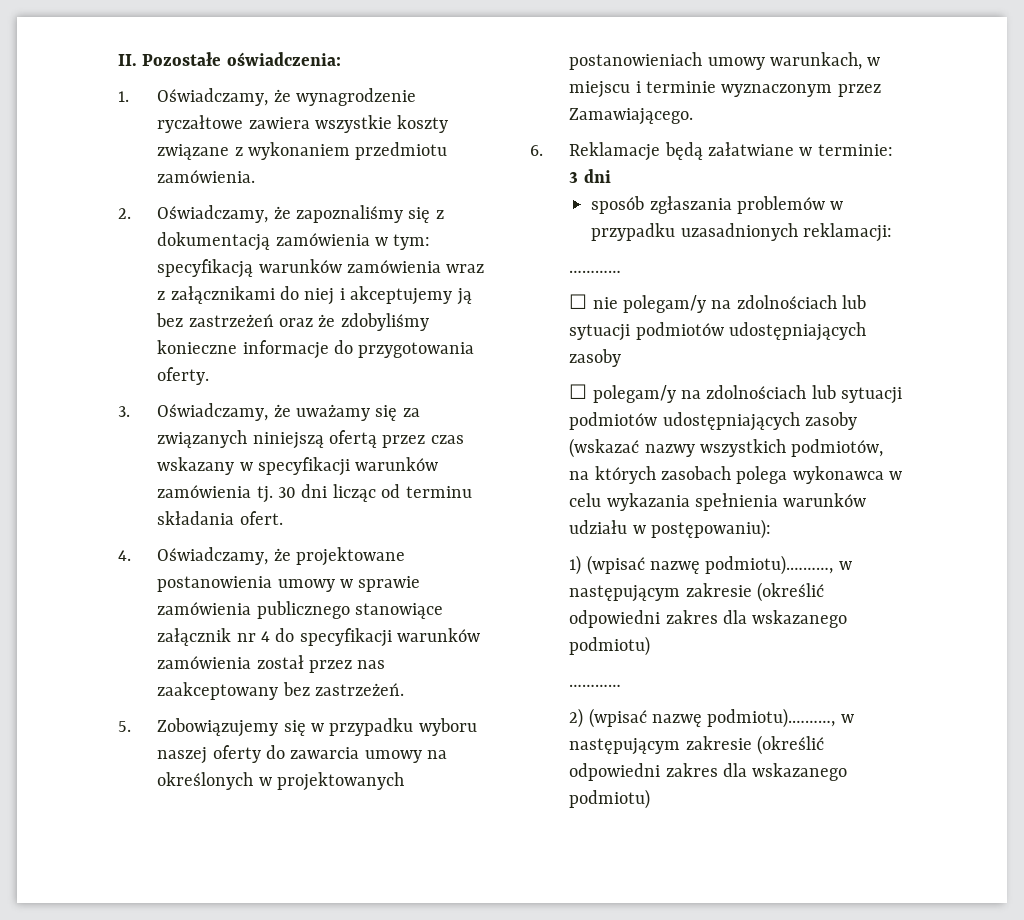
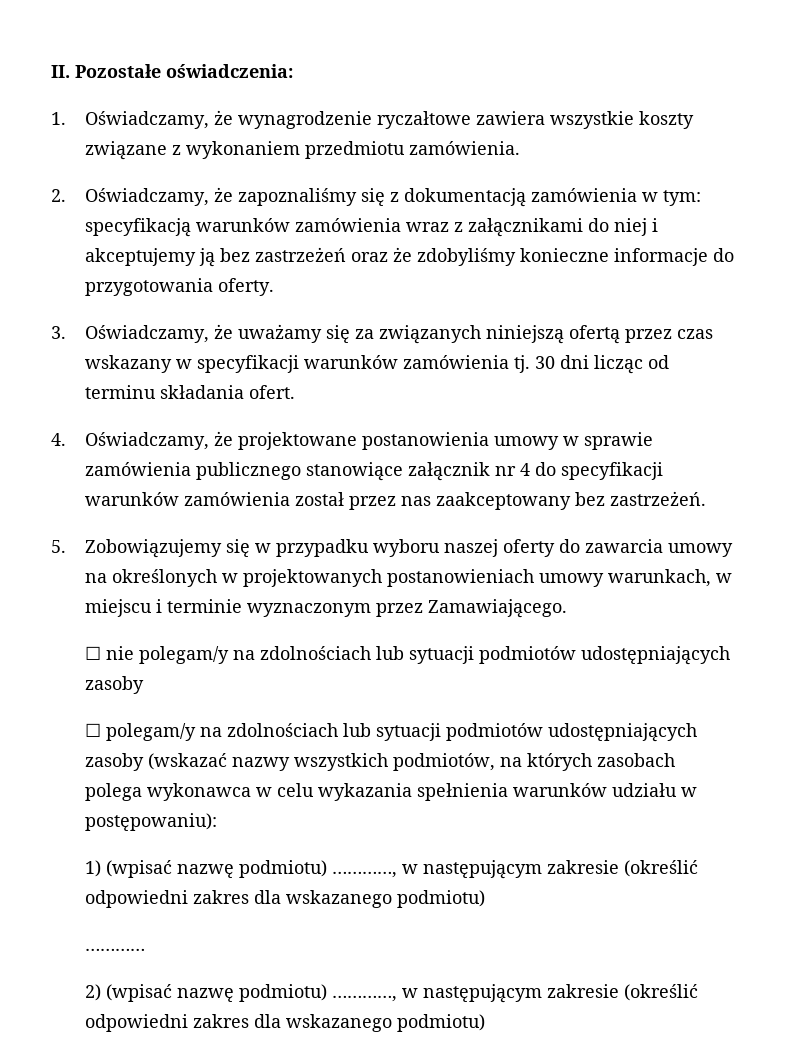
[530,142,893,161] [569,169,611,183] [591,196,844,214] [591,223,892,242] [569,270,622,273] // 6. Reklamacje będą załatwiane w terminie: 3 dni // sposób zgłaszania problemów w przypadku uzasadnionych reklamacji: // ………… -> (568, 608) none
[705,555,834,575] podmiotu).………, -> [239,860,398,878] podmiotu) …………,
[707,708,836,728] podmiotu).………, -> [239,984,398,1002] podmiotu) …………,

